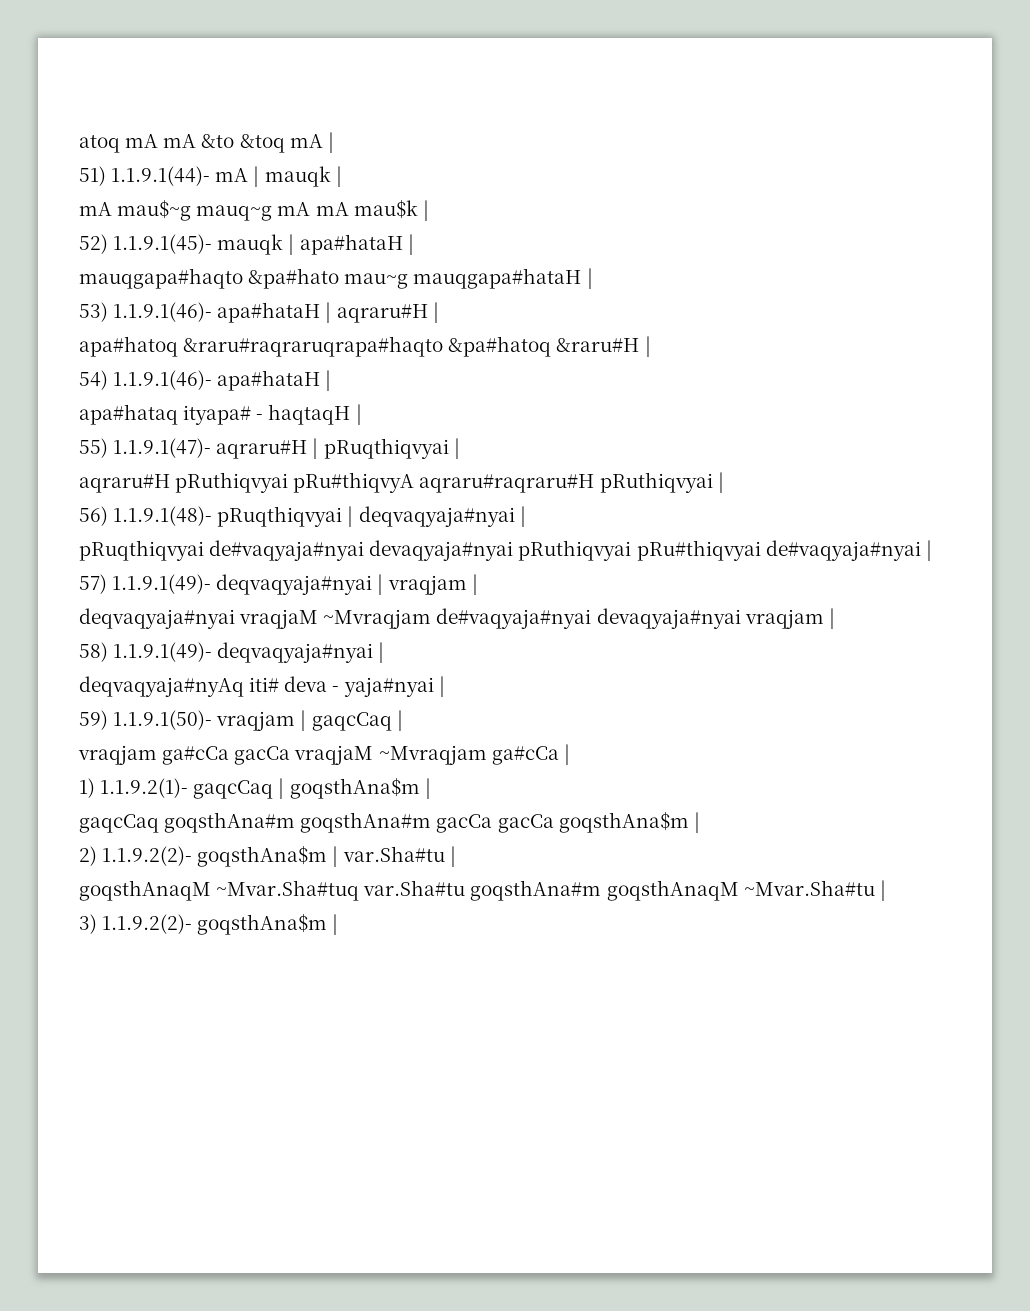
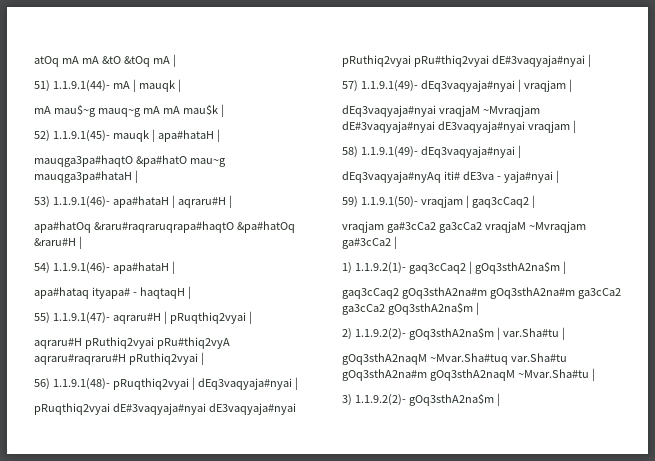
[79,134,285,153] atoq mA mA &to &toq -> [34,56,150,67] atOq mA mA &tO &tOq
[79,268,582,289] mauqgapa#haqto &pa#hato mau~g mauqgapa#hataH -> [34,155,226,167] [34,171,132,183] mauqga3pa#haqtO &pa#hatO mau~g mauqga3pa#hataH
[79,336,552,357] apa#hatoq &raru#raqraruqrapa#haqto &pa#hatoq -> [34,221,295,233] apa#hatOq &raru#raqraruqrapa#haqtO &pa#hatOq
[323,438,449,459] pRuqthiqvyai -> [169,312,246,324] pRuqthiq2vyai
[175,472,713,493] pRuthiqvyai pRu#thiqvyA aqraru#raqraru#H pRuthiqvyai -> [84,337,230,349] [34,353,198,365] pRuthiq2vyai pRu#thiq2vyA aqraru#raqraru#H pRuthiq2vyai
[217,506,526,527] [79,540,921,561] pRuqthiqvyai | deqvaqyaja#nyai | // pRuqthiqvyai de#vaqyaja#nyai devaqyaja#nyai pRuthiqvyai pRu#thiqvyai de#vaqyaja#nyai -> [112,377,298,390] [34,403,296,415] [342,55,585,67] pRuqthiq2vyai | dEq3vaqyaja#nyai | // pRuqthiq2vyai dE#3vaqyaja#nyai dE3vaqyaja#nyai pRuthiq2vyai pRu#thiq2vyai dE#3vaqyaja#nyai
[216,574,373,595] deqvaqyaja#nyai -> [420,80,515,92] dEq3vaqyaja#nyai
[79,608,741,629] deqvaqyaja#nyai vraqjaM ~Mvraqjam de#vaqyaja#nyai devaqyaja#nyai -> [342,105,540,117] [342,121,525,133] dEq3vaqyaja#nyai vraqjaM ~Mvraqjam dE#3vaqyaja#nyai dE3vaqyaja#nyai
[217,642,385,663] [79,676,328,697] deqvaqyaja#nyai | // deqvaqyaja#nyAq iti# deva -> [420,145,521,158] [342,171,494,183] dEq3vaqyaja#nyai | // dEq3vaqyaja#nyAq iti# dE3va
[311,712,392,731] gaqcCaq -> [471,197,529,208] gaq3cCaq2
[162,745,559,765] ga#cCa gacCa vraqjaM ~Mvraqjam ga#cCa -> [386,221,586,233] [342,238,391,249] ga#3cCa2 ga3cCa2 vraqjaM ~Mvraqjam ga#3cCa2
[193,778,431,799] [79,812,689,833] gaqcCaq | goqsthAna$m | // gaqcCaq goqsthAna#m goqsthAna#m gacCa gacCa goqsthAna$m -> [408,261,566,274] [342,287,621,299] [342,302,473,315] gaq3cCaq2 | gOq3sthA2na$m | // gaq3cCaq2 gOq3sthA2na#m gOq3sthA2na#m ga3cCa2 ga3cCa2 gOq3sthA2na$m
[197,846,328,867] goqsthAna$m -> [408,327,494,340] gOq3sthA2na$m
[79,880,211,901] goqsthAnaqM -> [342,353,427,365] gOq3sthA2naqM
[470,880,739,901] goqsthAna#m goqsthAnaqM -> [342,369,515,381] gOq3sthA2na#m gOq3sthA2naqM
[197,914,328,935] goqsthAna$m -> [408,393,494,406] gOq3sthA2na$m

